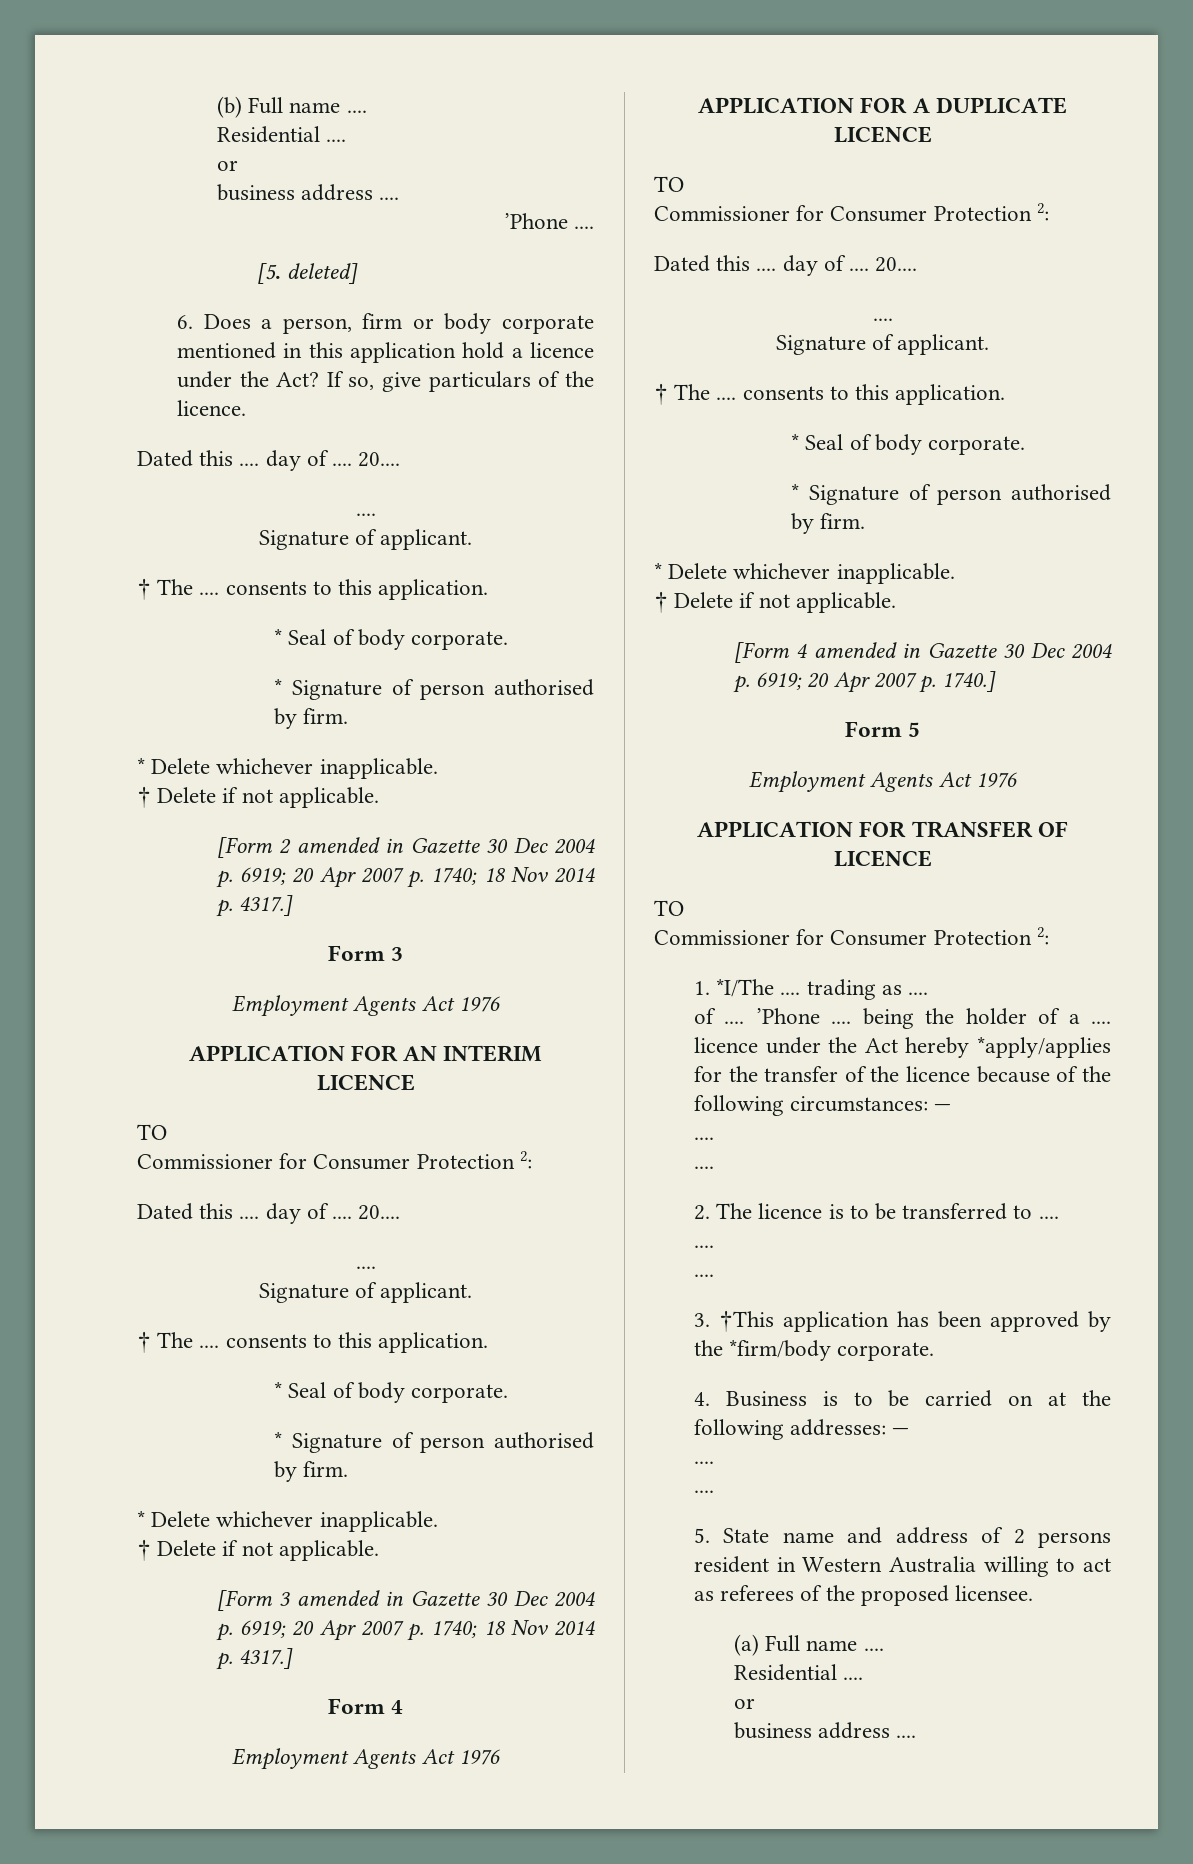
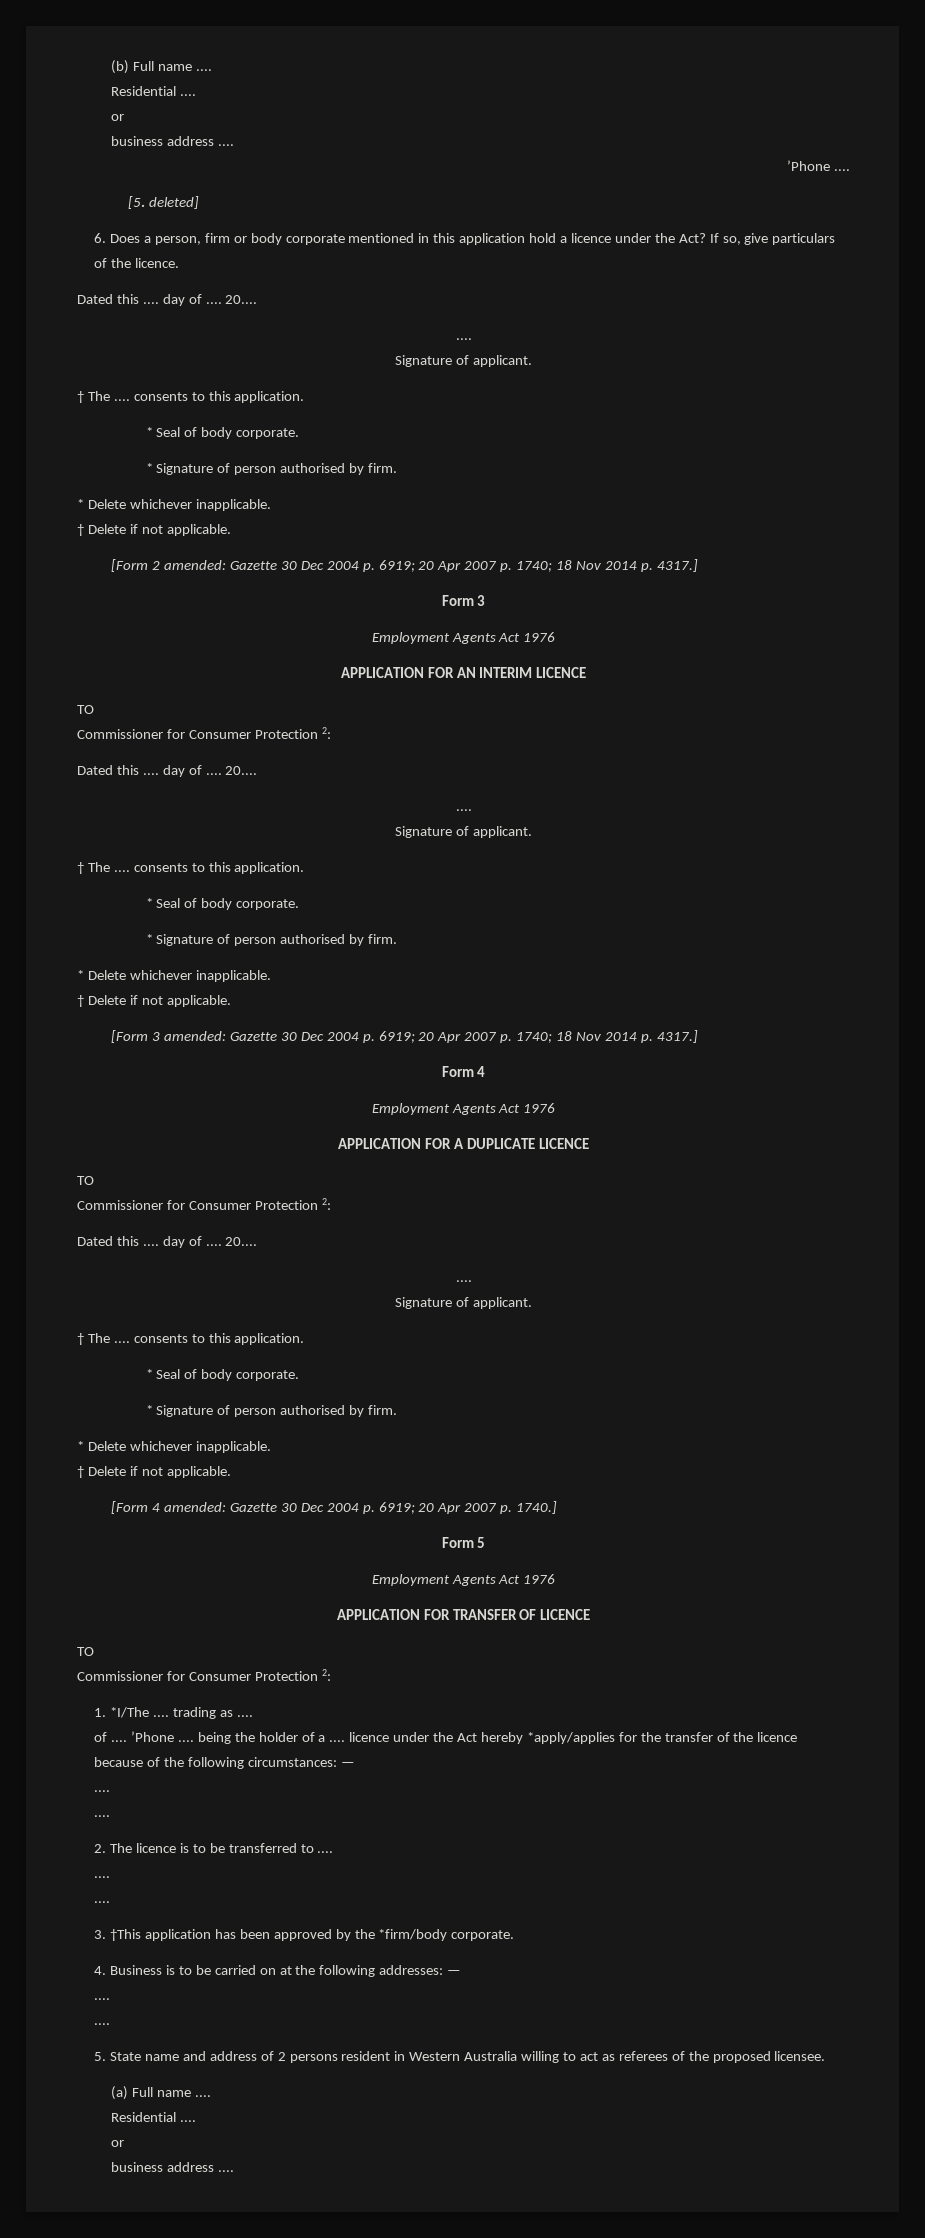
[296,837,404,853] amended in -> [164,560,227,570] amended:
[296,1590,404,1606] amended in -> [164,1031,227,1041] amended:
[813,642,921,658] amended in -> [164,1502,227,1512] amended:

